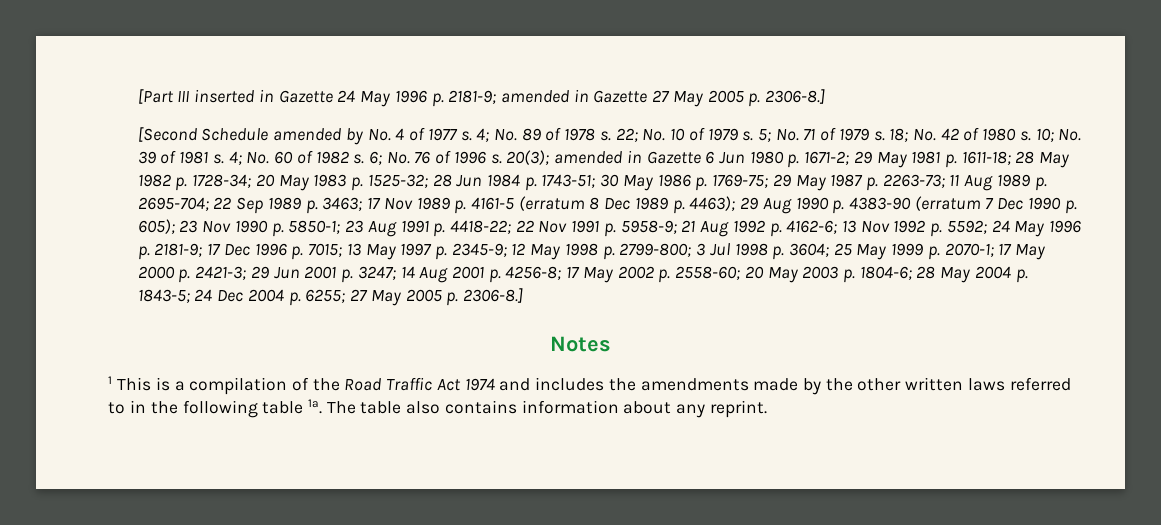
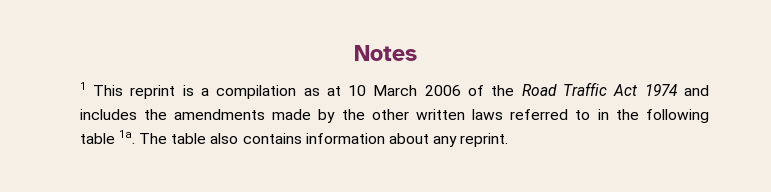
[137,89,826,107] [137,127,1082,145] [137,150,1070,168] [137,174,1047,191] [137,196,1077,214] [137,219,1082,237] [137,243,1046,260] [137,266,1028,283] [137,288,523,306] [Part III inserted in Gazette 24 May 1996 p. 2181-9; amended in Gazette 27 May 2005 p. 2306-8.] // [Second Schedule amended by No. 4 of 1977 s. 4; No. 89 of 1978 s. 22; No. 10 of 1979 s. 5; No. 71 of 1979 s. 18; No. 42 of 1980 s. 10; No. 39 of 1981 s. 4; No. 60 of 1982 s. 6; No. 76 of 1996 s. 20(3); amended in Gazette 6 Jun 1980 p. 1671-2; 29 May 1981 p. 1611-18; 28 May 1982 p. 1728-34; 20 May 1983 p. 1525-32; 28 Jun 1984 p. 1743-51; 30 May 1986 p. 1769-75; 29 May 1987 p. 2263-73; 11 Aug 1989 p. 2695-704; 22 Sep 1989 p. 3463; 17 Nov 1989 p. 4161-5 (erratum 8 Dec 1989 p. 4463); 29 Aug 1990 p. 4383-90 (erratum 7 Dec 1990 p. 605); 23 Nov 1990 p. 5850-1; 23 Aug 1991 p. 4418-22; 22 Nov 1991 p. 5958-9; 21 Aug 1992 p. 4162-6; 13 Nov 1992 p. 5592; 24 May 1996 p. 2181-9; 17 Dec 1996 p. 7015; 13 May 1997 p. 2345-9; 12 May 1998 p. 2799-800; 3 Jul 1998 p. 3604; 25 May 1999 p. 2070-1; 17 May 2000 p. 2421-3; 29 Jun 2001 p. 3247; 14 Aug 2001 p. 4256-8; 17 May 2002 p. 2558-60; 20 May 2003 p. 1804-6; 28 May 2004 p. 1843-5; 24 Dec 2004 p. 6255; 27 May 2005 p. 2306-8.] // -> (354, 53) none
(152, 384) none -> [130,85,176,99] reprint
(288, 386) none -> [303,85,461,96] as at 10 March 2006

